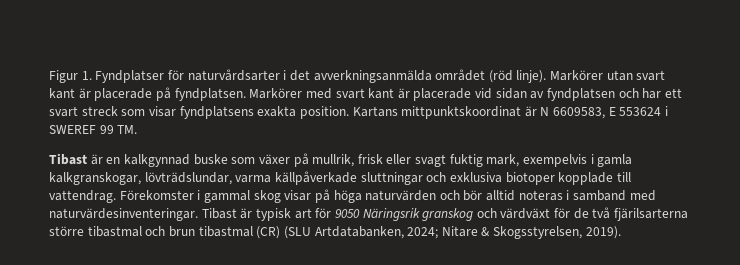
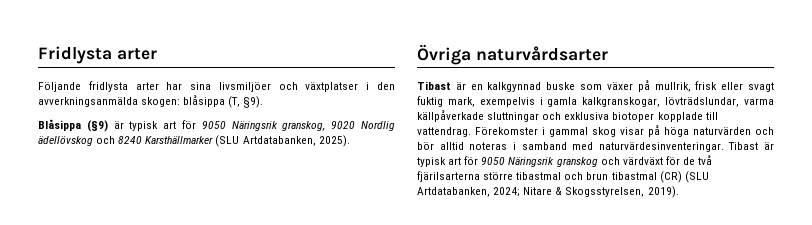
[49,69,666,83] [49,87,682,101] [49,106,669,119] [49,125,138,134] Figur 1. Fyndplatser för naturvårdsarter i det avverkningsanmälda området (röd linje). Markörer utan svart kant är placerade på fyndplatsen. Markörer med svart kant är placerade vid sidan av fyndplatsen och har ett svart streck som visar fyndplatsens exakta position. Kartans mittpunktskoordinat är N 6609583, E 553624 i SWEREF 99 TM. -> [38,46,157,64] [38,81,395,92] [38,95,264,108] [38,119,396,132] [38,135,350,147] [417,44,608,65] Fridlysta arter // Följande fridlysta arter har sina livsmiljöer och växtplatser i den avverkningsanmälda skogen: blåsippa (T, §9). // Blåsippa (§9) är typisk art för 9050 Näringsrik granskog, 9020 Nordlig ädellövskog och 8240 Karsthällmarker (SLU Artdatabanken, 2025). // Övriga naturvårdsarter

